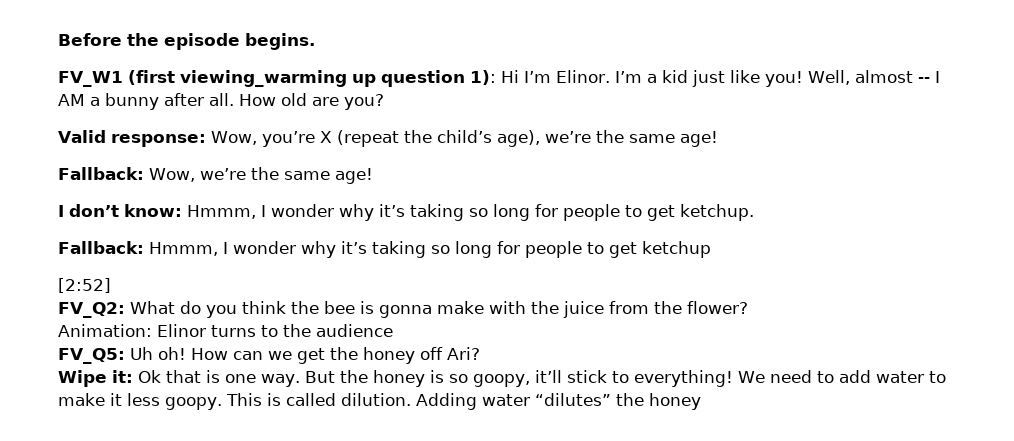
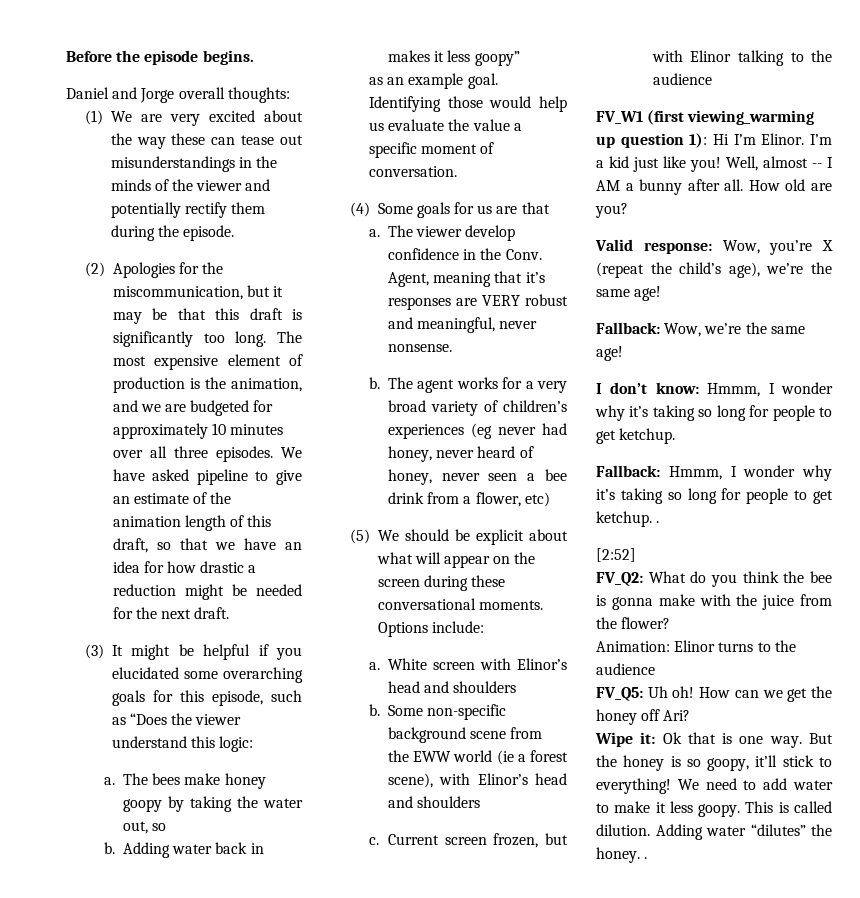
(315, 41) none -> [66,87,290,103] [84,110,303,126] [110,133,303,149] [110,156,278,172] [110,179,271,191] [110,202,266,218] [110,225,235,241] [84,262,224,278] [112,285,284,300] [112,308,302,324] [112,331,302,347] [112,354,303,370] [112,377,302,393] [112,400,274,416] [112,423,284,439] [112,446,302,462] [112,469,302,485] [112,492,232,504] [112,515,272,531] [112,538,302,553] [112,561,257,573] [112,584,302,600] [112,607,230,619] [84,644,302,660] [111,667,303,683] [111,690,302,706] [111,713,242,725] [111,736,254,752] [103,773,266,789] [122,796,303,812] [122,821,167,834] [103,842,264,858] [387,50,520,66] [368,73,498,89] [368,96,567,112] [368,119,522,131] [368,142,495,158] [368,166,457,177] [349,202,550,218] [368,225,516,241] [387,248,542,260] [387,271,545,287] [387,294,568,310] [387,317,538,333] [387,344,452,352] [368,377,567,393] [387,400,567,416] [387,423,567,439] [387,446,534,462] [387,469,567,485] [387,492,550,507] [349,529,568,545] [376,552,536,568] [377,575,506,591] [377,598,543,610] [377,621,484,637] [368,658,567,670] [387,681,517,693] [368,704,507,720] [387,727,543,743] [387,750,568,765] [387,773,567,788] [387,796,481,808] [368,833,568,848] [651,50,832,66] [652,73,712,85] // Daniel and Jorge overall thoughts: // (1) We are very excited about the way these can tease out misunderstandings in the minds of the viewer and potentially rectify them during the episode. // (2) Apologies for the miscommunication, but it may be that this draft is significantly too long. The most expensive element of production is the animation, and we are budgeted for approximately 10 minutes over all three episodes. We have asked pipeline to give an estimate of the animation length of this draft, so that we have an idea for how drastic a reduction might be needed for the next draft. // (3) It might be helpful if you elucidated some overarching goals for this episode, such as “Does the viewer understand this logic: // a. The bees make honey goopy by taking the water out, so // b. Adding water back in makes it less goopy” // as an example goal. Identifying those would help us evaluate the value a specific moment of conversation. // (4) Some goals for us are that // a. The viewer develop confidence in the Conv. Agent, meaning that it’s responses are VERY robust and meaningful, never nonsense. // b. The agent works for a very broad variety of children’s experiences (eg never had honey, never heard of honey, never seen a bee drink from a flower, etc) // (5) We should be explicit about what will appear on the screen during these conversational moments. Options include: // a. White screen with Elinor’s head and shoulders // b. Some non-specific background scene from the EWW world (ie a forest scene), with Elinor’s head and shoulders // c. Current screen frozen, but with Elinor talking to the audience
[641,241,711,258] ketchup -> [596,511,660,527] ketchup. .
[648,393,701,410] honey -> [596,847,648,863] honey. .

